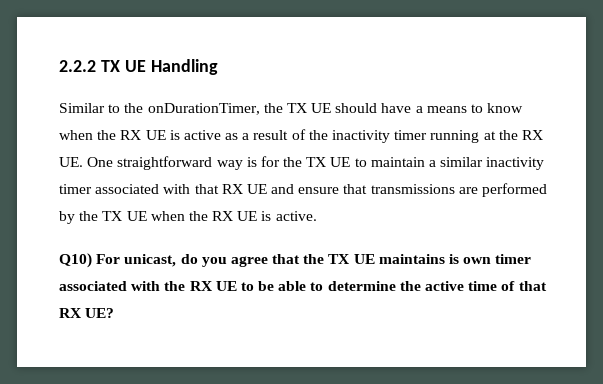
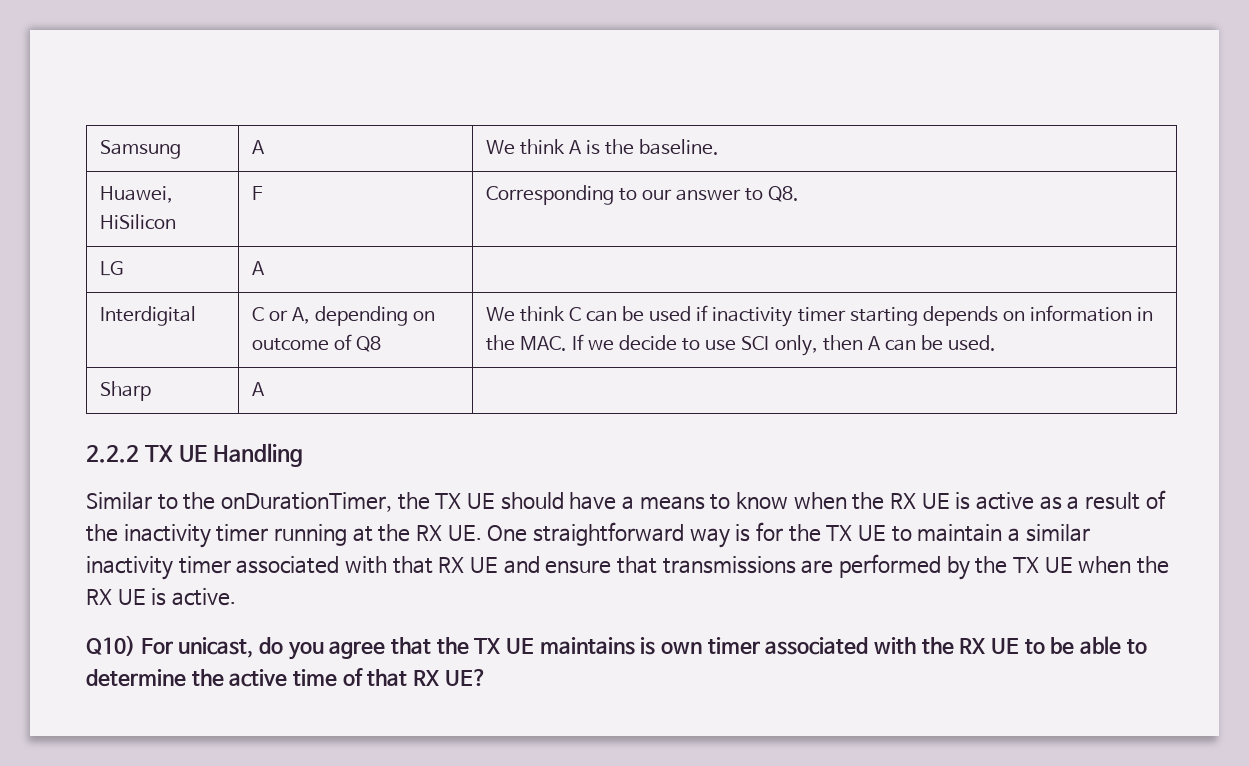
(59, 66) none -> [99,140,181,159] [251,140,265,154] [485,139,720,155] [99,186,173,203] [99,214,176,230] [251,186,263,200] [485,185,800,205] [99,261,123,276] [251,261,265,275] [99,306,196,326] [251,306,436,326] [251,334,381,352] [485,305,1154,327] [485,334,997,356] [99,381,151,401] [251,382,265,396] Samsung | A | We think A is the baseline. // Huawei, HiSilicon | F | Corresponding to our answer to Q8. // LG | A | // Interdigital | C or A, depending on outcome of Q8 | We think C can be used if inactivity timer starting depends on information in the MAC. If we decide to use SCI only, then A can be used. // Sharp | A | //

